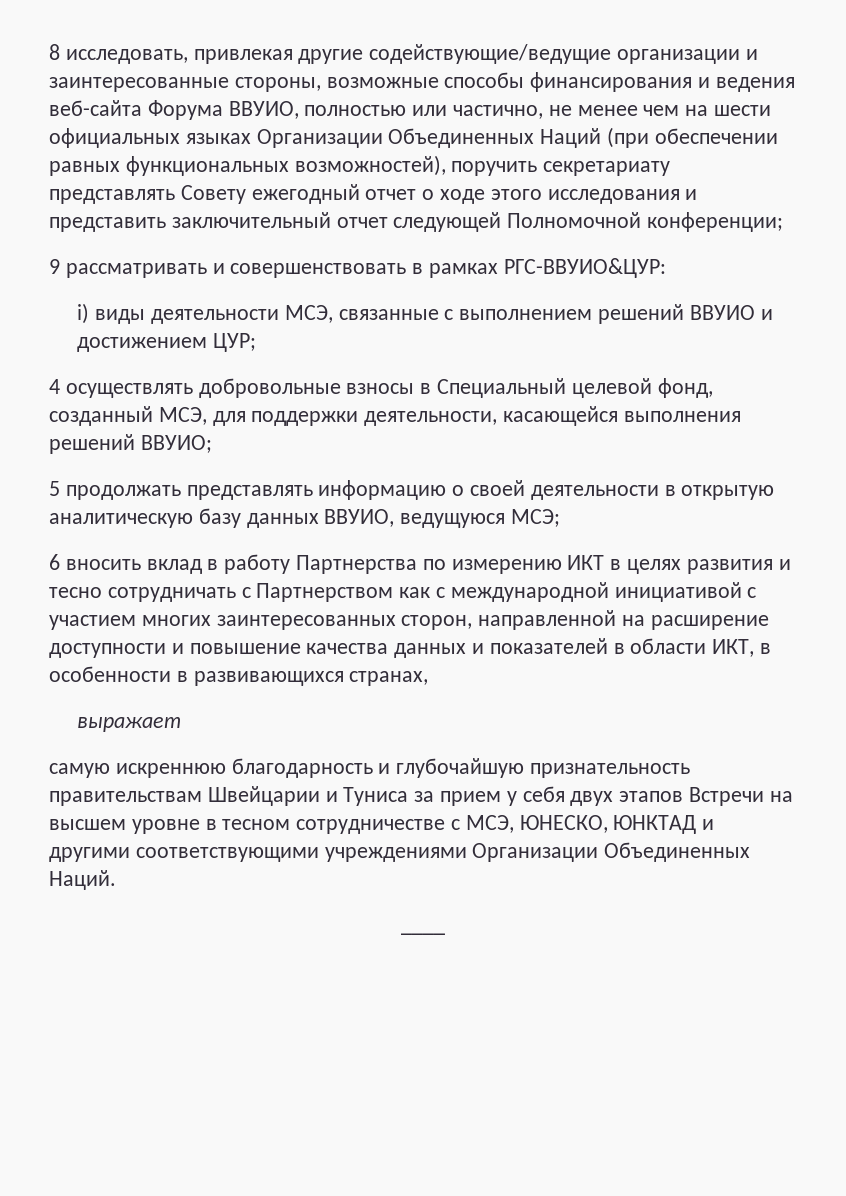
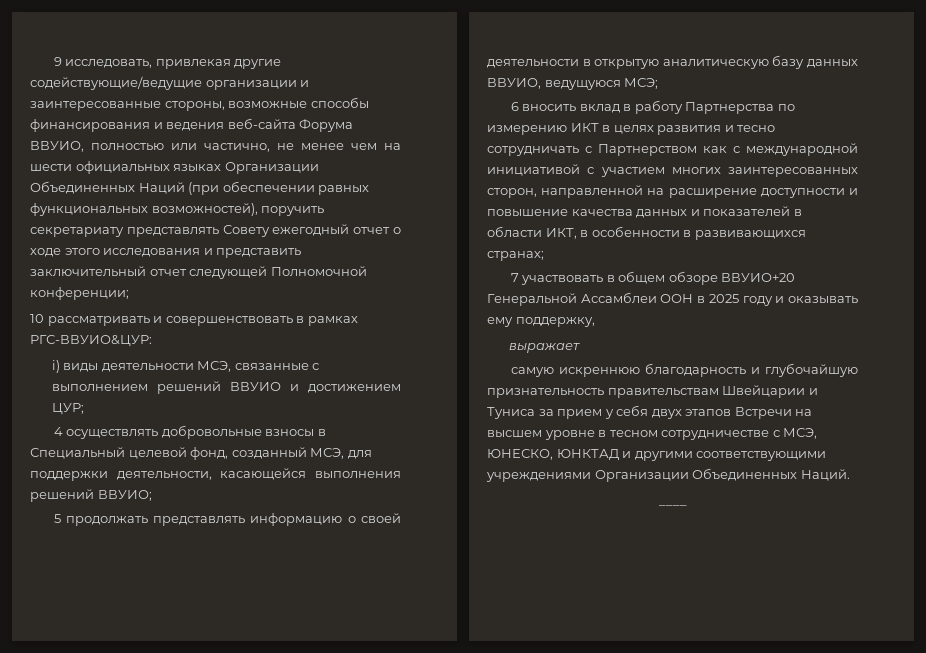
[49,44,60,60] 8 -> [53,57,62,66] 9
[49,259,60,274] 9 -> [30,314,44,323] 10
[349,671,429,686] странах, -> [487,251,544,261] [510,271,796,285] [487,292,858,306] [487,317,595,327] странах; // 7 участвовать в общем обзоре ВВУИО+20 Генеральной Ассамблеи ООН в 2025 году и оказывать ему поддержку,

